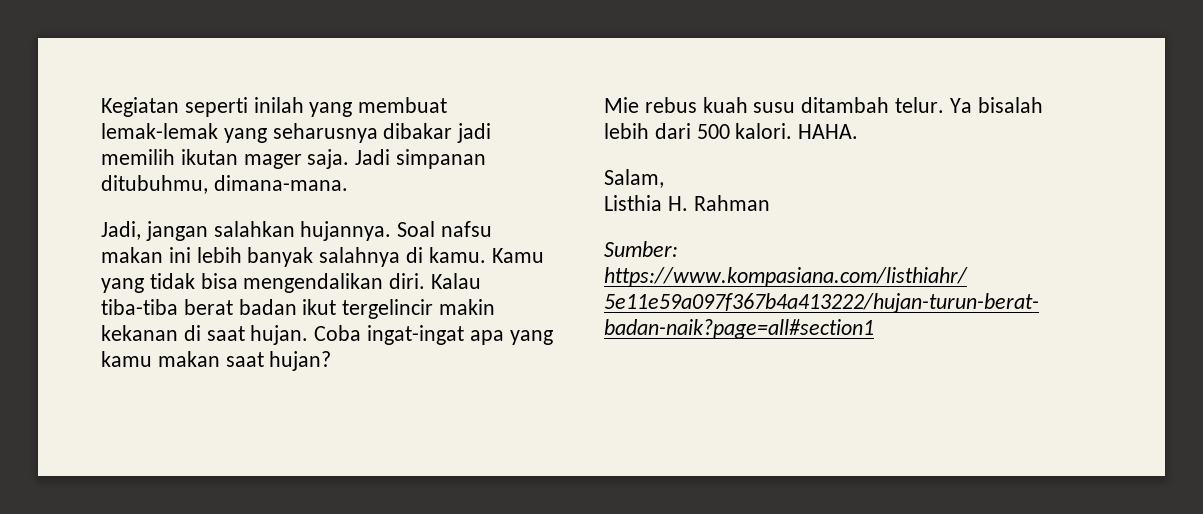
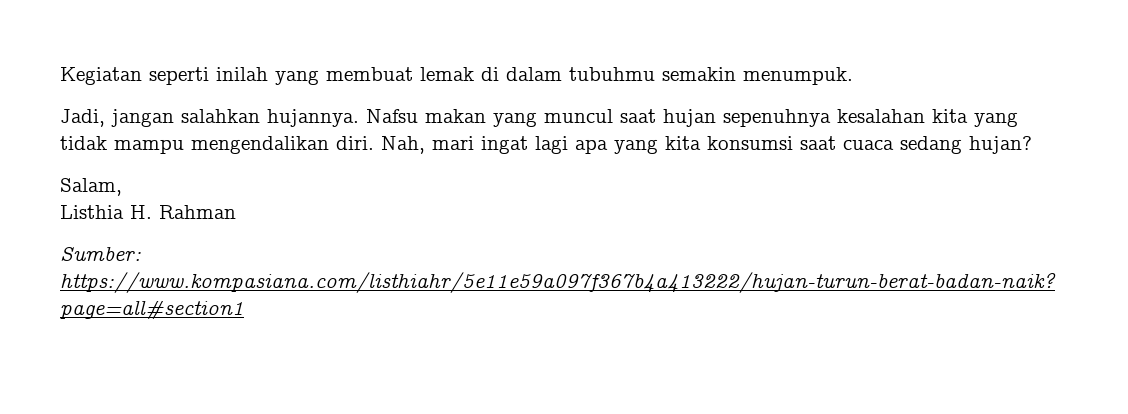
[101,123,492,143] [101,149,487,169] [101,175,348,194] [101,221,493,241] [101,247,544,267] lemak-lemak yang seharusnya dibakar jadi memilih ikutan mager saja. Jadi simpanan ditubuhmu, dimana-mana. // Jadi, jangan salahkan hujannya. Soal nafsu makan ini lebih banyak salahnya di kamu. Kamu -> [420,67,853,85] [60,109,968,127] lemak di dalam tubuhmu semakin menumpuk. // Jadi, jangan salahkan hujannya. Nafsu makan yang muncul saat hujan sepenuhnya kesalahan kita
[200,273,238,289] bisa -> [114,139,184,154] mampu
[431,273,482,289] [101,299,496,319] [101,325,553,345] [101,351,332,371] [604,97,1043,113] [604,123,859,139] Kalau tiba-tiba berat badan ikut tergelincir makin kekanan di saat hujan. Coba ingat-ingat apa yang kamu makan saat hujan? // Mie rebus kuah susu ditambah telur. Ya bisalah lebih dari 500 kalori. HAHA. -> [381,136,1032,154] Nah, mari ingat lagi apa yang kita konsumsi saat cuaca sedang hujan?

